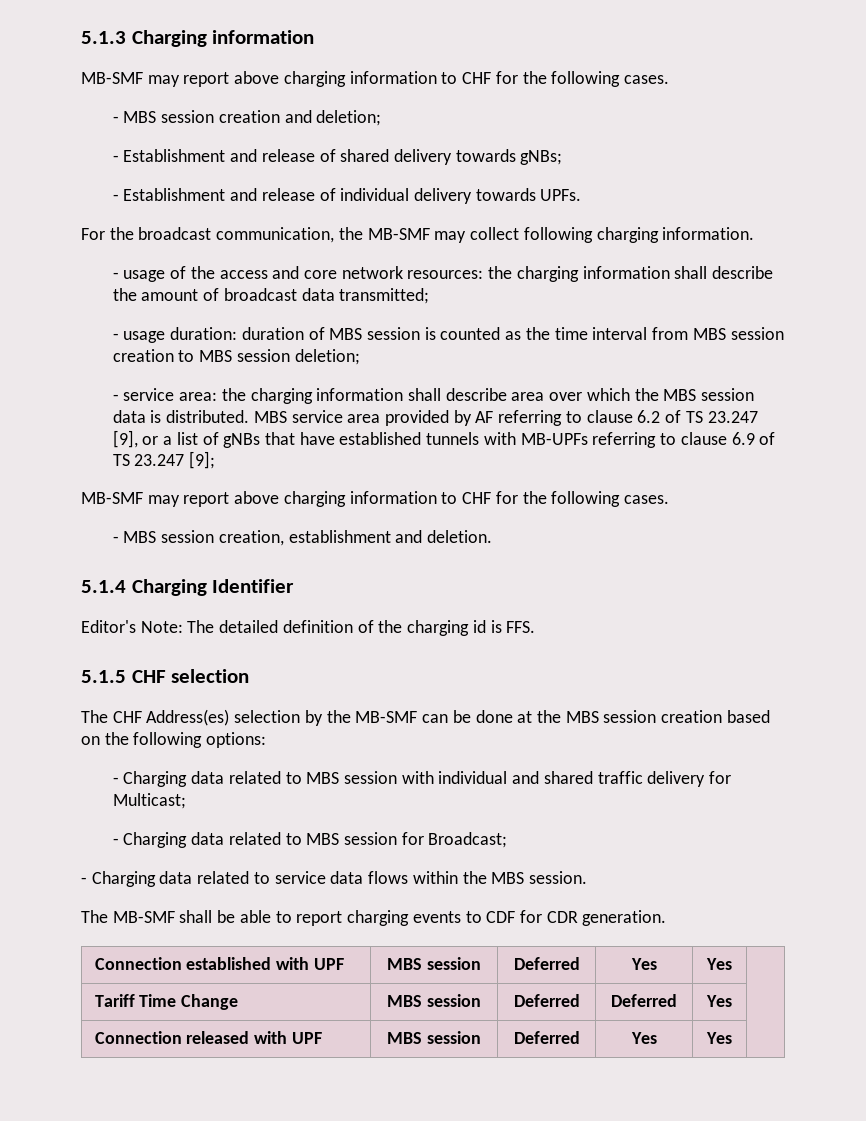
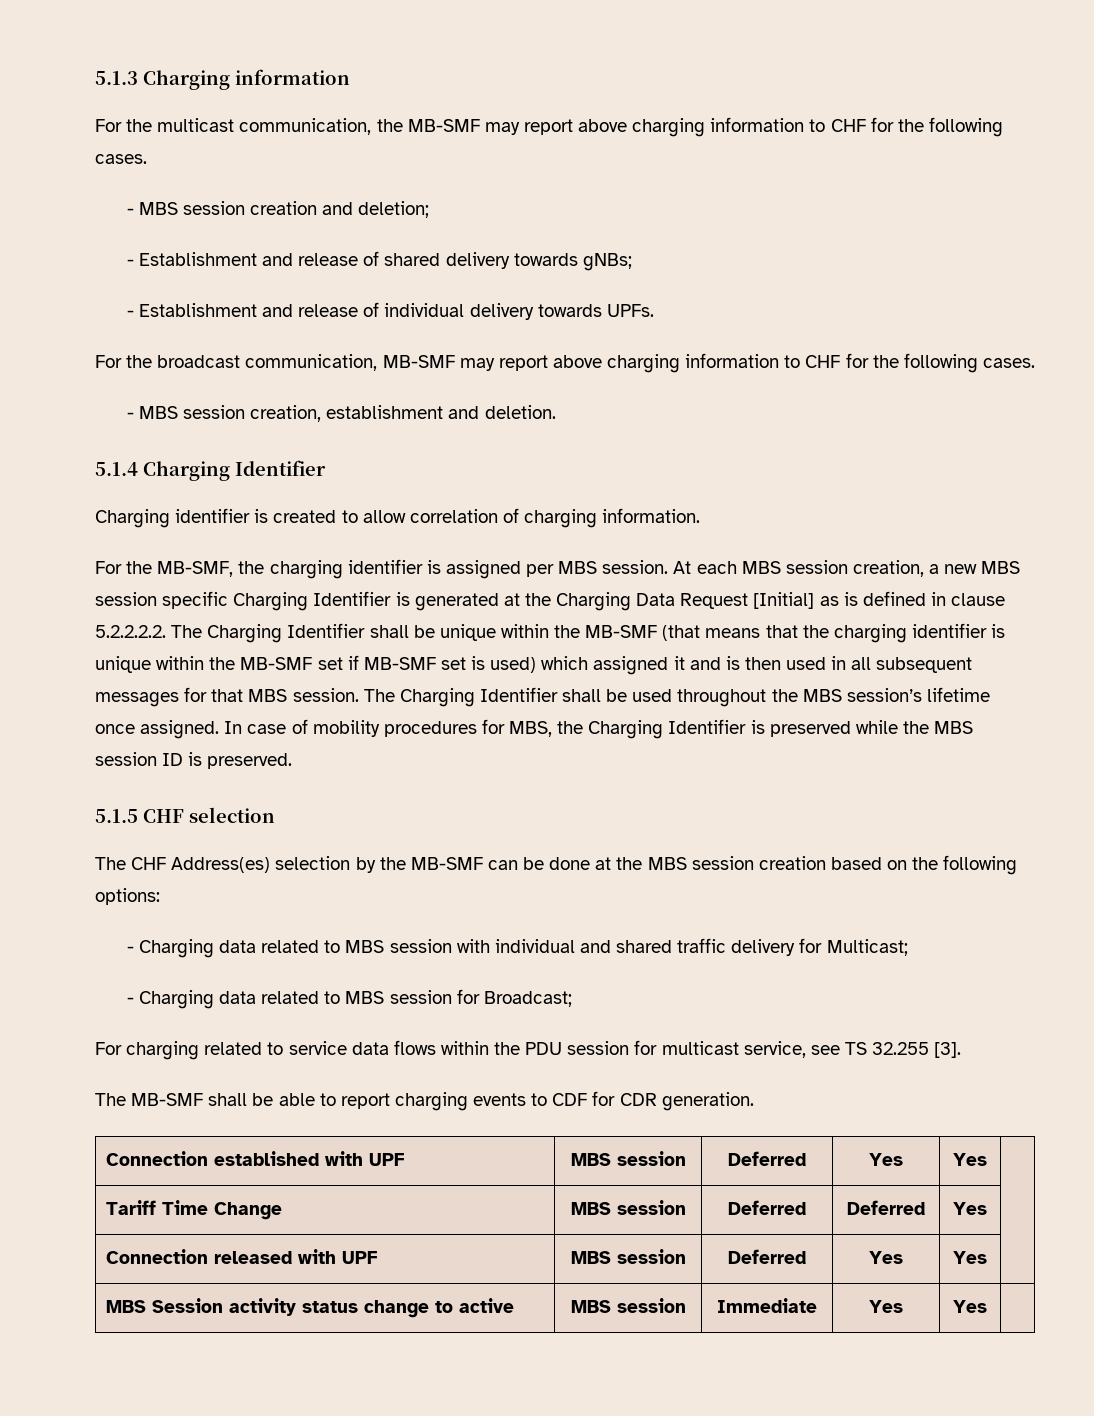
(315, 37) none -> [95,118,403,135] For the multicast communication, the
[338,227,755,243] [112,266,774,282] [112,288,430,304] [112,327,784,343] [112,349,360,365] [112,388,755,404] [112,410,758,426] [112,430,776,448] [112,451,216,469] the MB-SMF may collect following charging information. // - usage of the access and core network resources: the charging information shall describe the amount of broadcast data transmitted; // - usage duration: duration of MBS session is counted as the time interval from MBS session creation to MBS session deletion; // - service area: the charging information shall describe area over which the MBS session data is distributed. MBS service area provided by AF referring to clause 6.2 of TS 23.247 [9], or a list of gNBs that have established tunnels with MB-UPFs referring to clause 6.9 of TS 23.247 [9]; // -> (378, 362) none
[81,620,536,636] Editor's Note: The detailed definition of the charging id is FFS. -> [95,508,701,528] [95,559,1021,579] [95,591,1006,611] [95,623,1006,643] [95,655,973,675] [95,687,990,707] [95,719,974,739] [95,752,293,769] Charging identifier is created to allow correlation of charging information. // For the MB-SMF, the charging identifier is assigned per MBS session. At each MBS session creation, a new MBS session specific Charging Identifier is generated at the Charging Data Request [Initial] as is defined in clause 5.2.2.2.2. The Charging Identifier shall be unique within the MB-SMF (that means that the charging identifier is unique within the MB-SMF set if MB-SMF set is used) which assigned it and is then used in all subsequent messages for that MBS session. The Charging Identifier shall be used throughout the MBS session’s lifetime once assigned. In case of mobility procedures for MBS, the Charging Identifier is preserved while the MBS session ID is preserved.
[81,871,193,887] - Charging data -> [95,1041,200,1060] For charging
[491,871,587,884] MBS session. -> [525,1040,962,1058] PDU session for multicast service, see TS 32.255 [3].
(732, 1038) none -> [106,1298,515,1318] [570,1298,686,1313] [717,1298,817,1313] [869,1300,903,1313] [953,1300,987,1313] // MBS Session activity status change to active | MBS session | Immediate | Yes | Yes |

